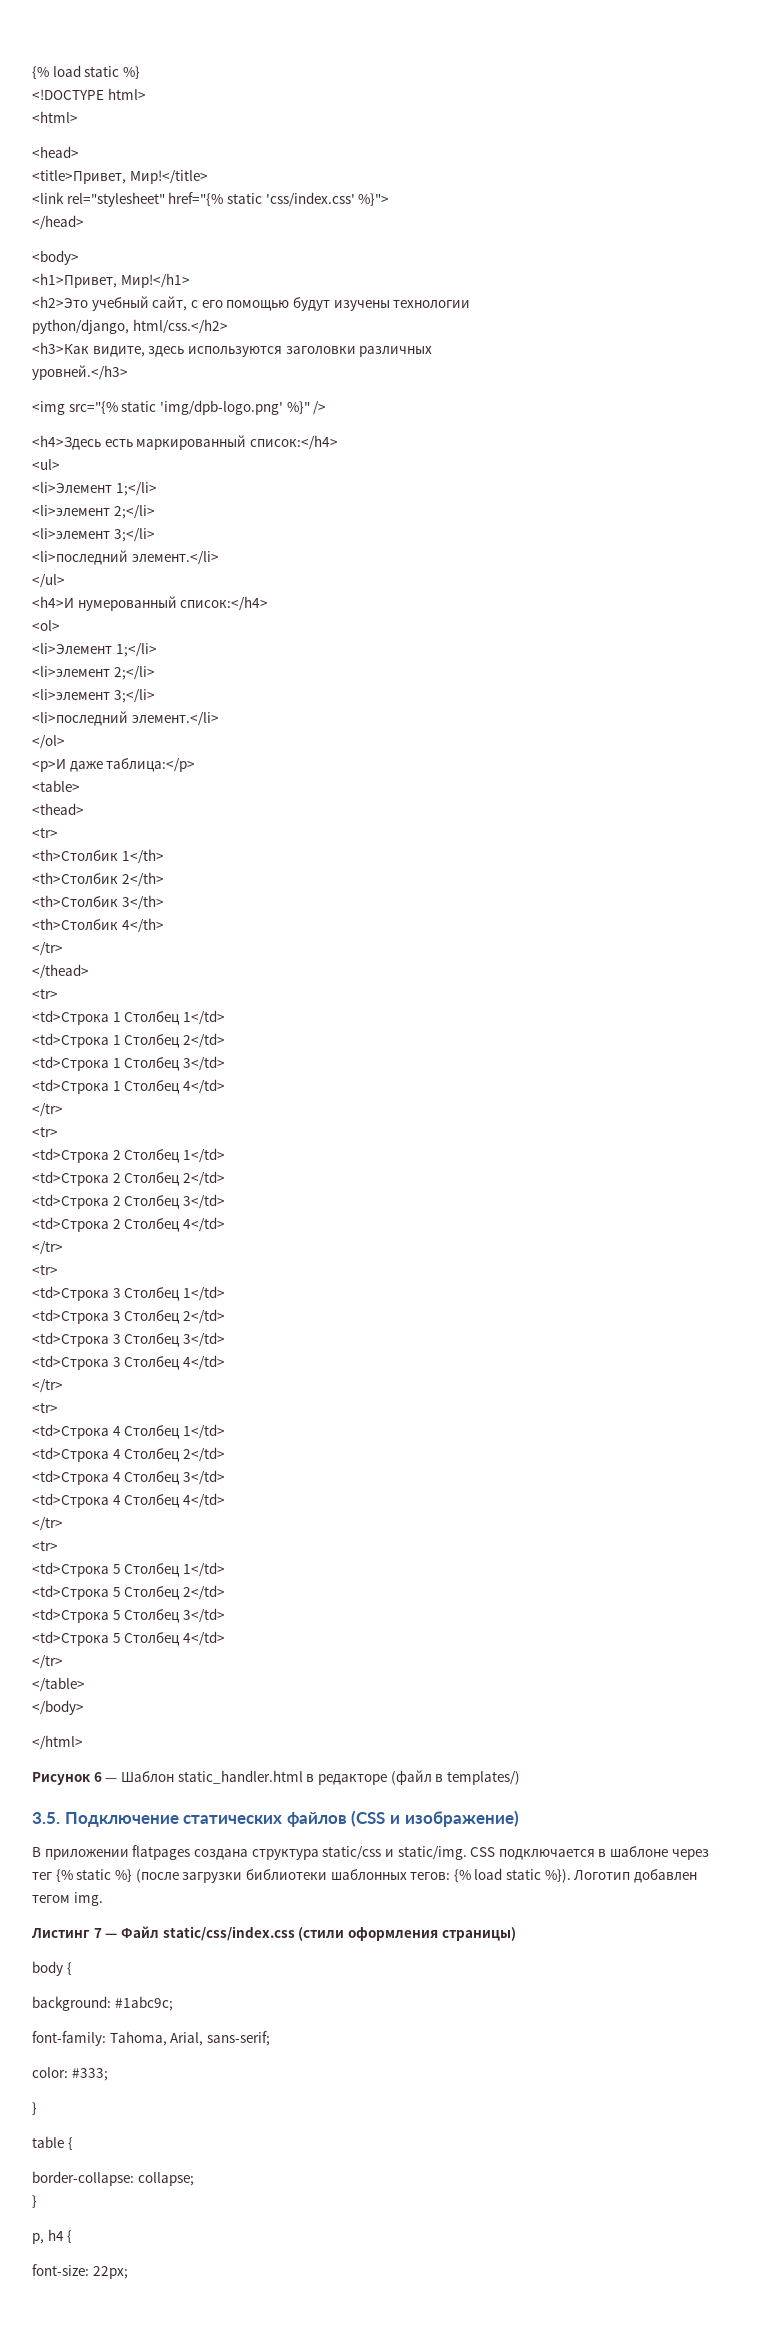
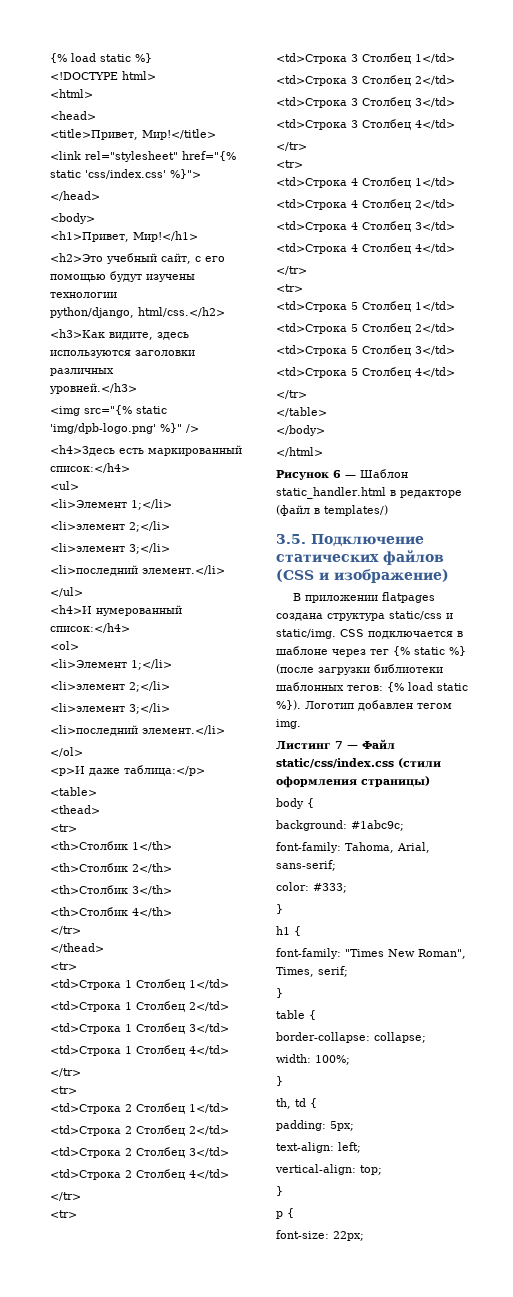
(37, 2108) none -> [276,926,301,936] [276,948,466,959] [276,966,348,977] [276,988,283,998] // h1 { // font-family: "Times New Roman", Times, serif; // }
[32,2195,37,2208] [32,2229,64,2244] // } // p, h4 -> [276,1054,350,1065] [276,1076,283,1086] [276,1098,317,1109] [276,1120,354,1131] [276,1142,361,1153] [275,1164,382,1175] [276,1186,283,1196] [276,1211,283,1219] // width: 100%; // } // th, td { // padding: 5px; // text-align: left; // vertical-align: top; // } // p

